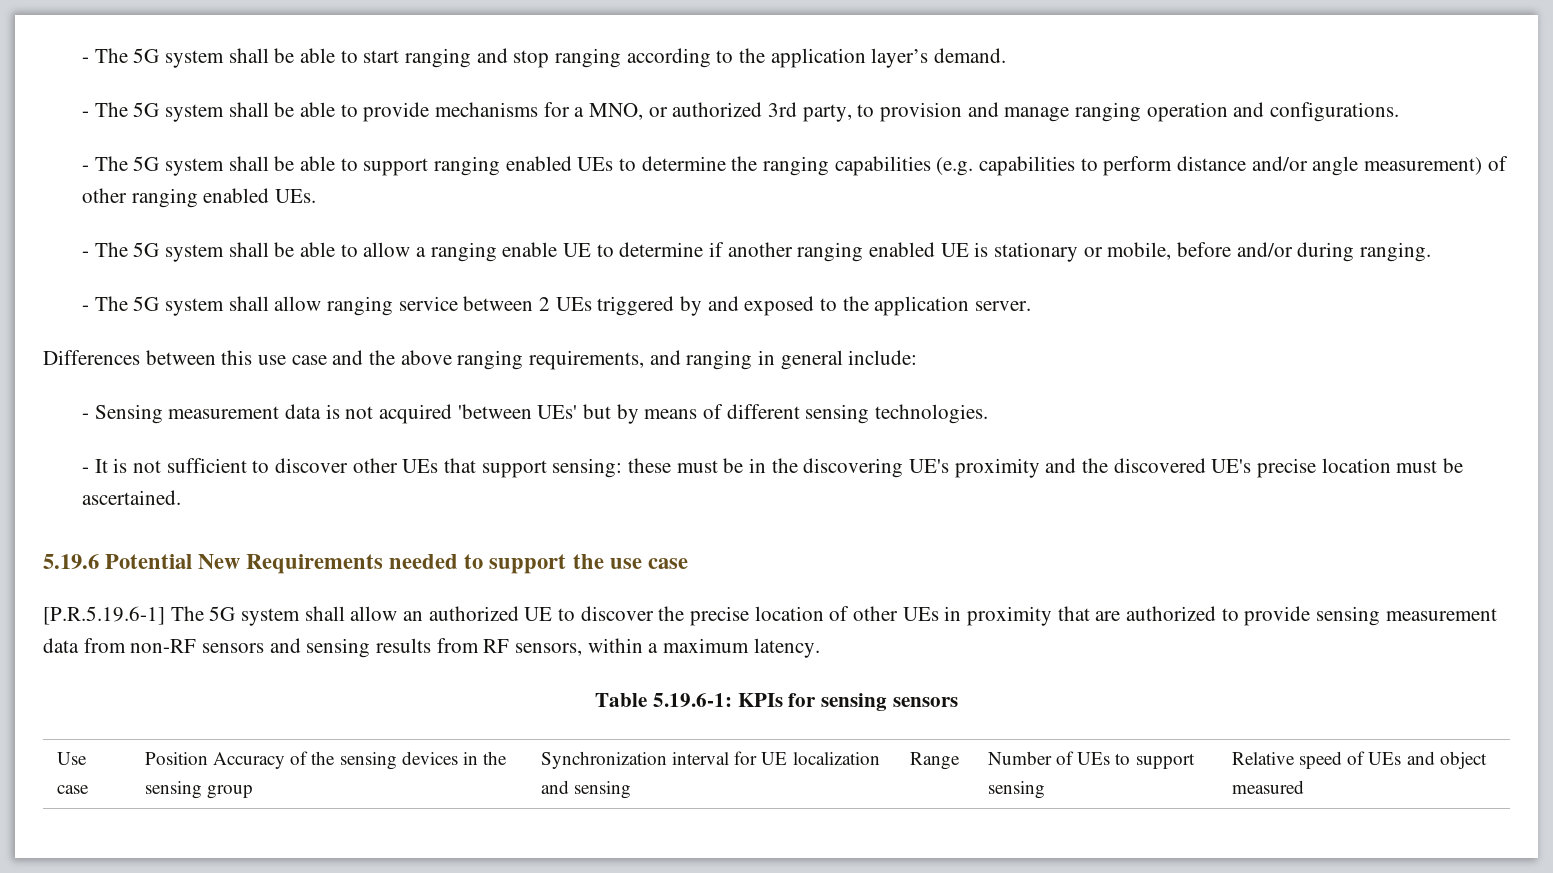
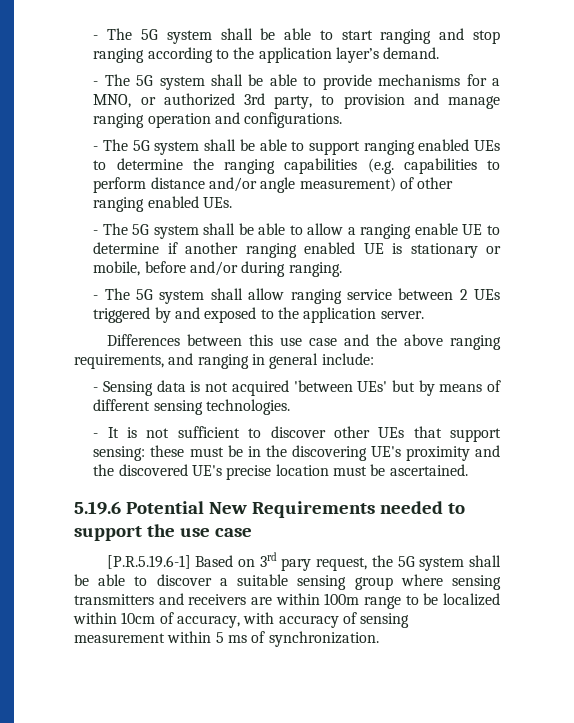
[168,406,280,419] measurement -> (154, 388) none
[170,606,1497,626] [43,638,820,658] [595,693,958,711] [57,752,88,765] [57,785,90,794] [145,751,507,770] [145,781,254,799] [541,751,880,769] [541,780,632,799] [910,752,961,770] [988,751,1195,769] [988,781,1046,799] [1232,751,1487,769] [1232,780,1305,794] The 5G system shall allow an authorized UE to discover the precise location of other UEs in proximity that are authorized to provide sensing measurement data from non-RF sensors and sensing results from RF sensors, within a maximum latency. // Table 5.19.6-1: KPIs for sensing sensors // Use case | Position Accuracy of the sensing devices in the sensing group | Synchronization interval for UE localization and sensing | Range | Number of UEs to support sensing | Relative speed of UEs and object measured -> [195,552,502,571] [74,574,502,590] [74,593,501,609] [73,612,410,628] [74,631,379,647] Based on 3rd pary request, the 5G system shall be able to discover a suitable sensing group where sensing transmitters and receivers are within 100m range to be localized within 10cm of accuracy, with accuracy of sensing measurement within 5 ms of synchronization.

